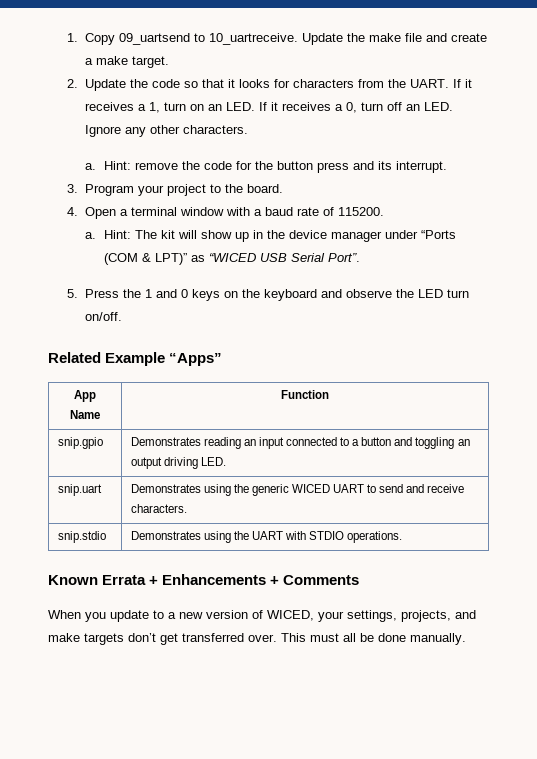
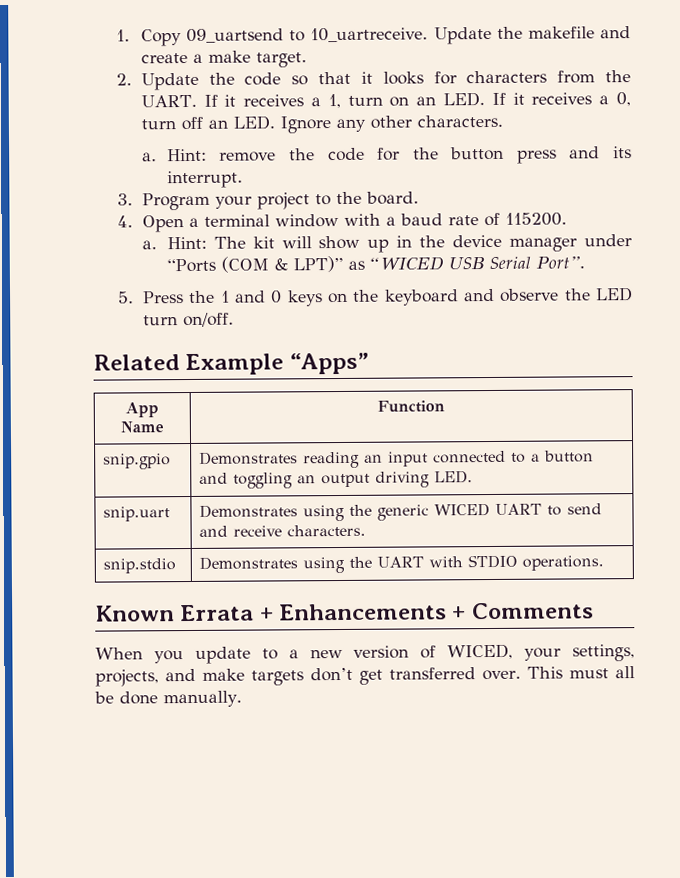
[369,33,423,42] make file -> [527,26,595,39] makefile

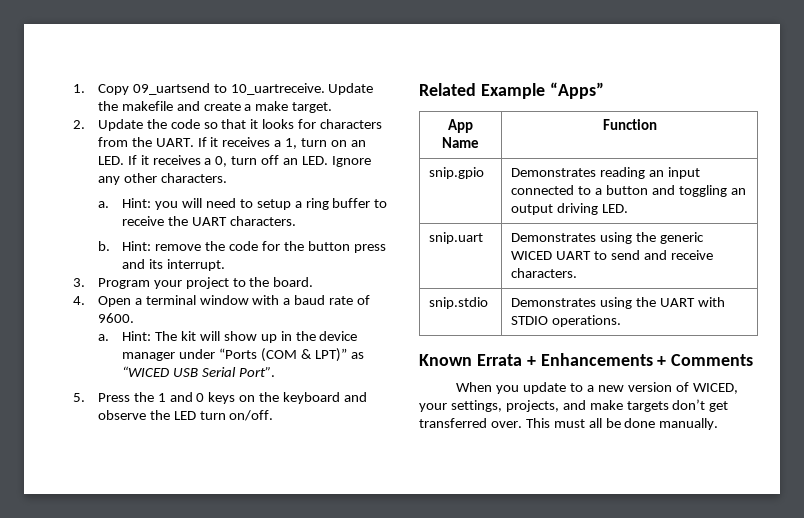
(207, 155) none -> [155,198,388,210] [122,216,296,226] [97,241,152,251] you will need to setup a ring buffer to receive the UART characters. // b. Hint:
[504,212,567,226] 115200. -> [97,313,134,323] 9600.

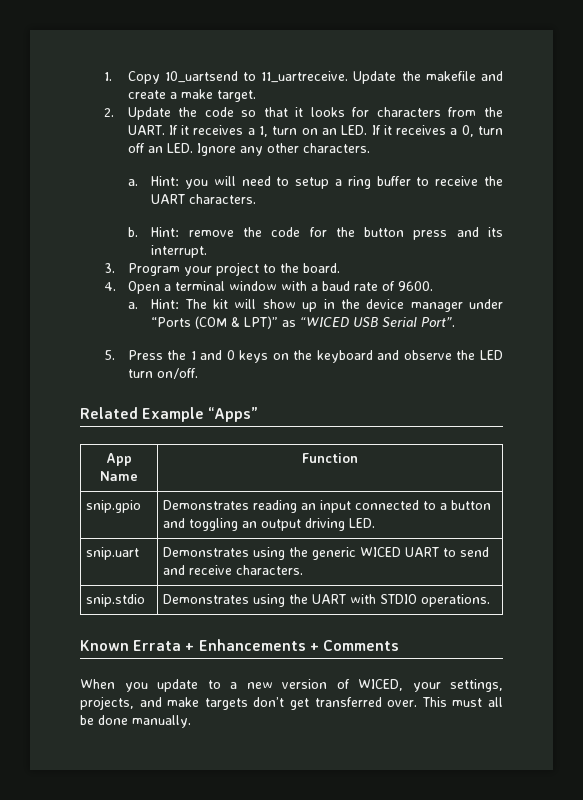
[132,83,325,95] 09_uartsend to 10_uartreceive. -> [164,71,349,83] 10_uartsend to 11_uartreceive.

